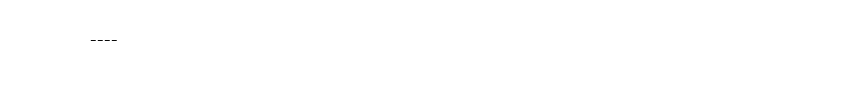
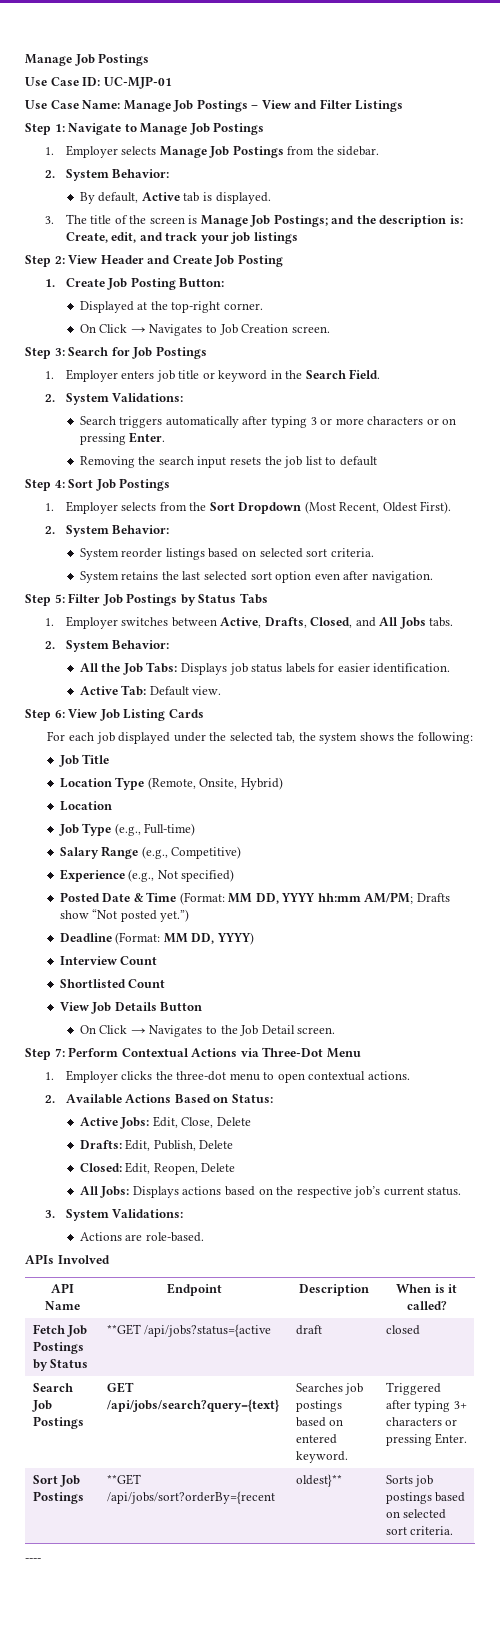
(90, 43) none -> [25,53,150,66] [25,76,172,89] [25,99,404,112] [25,122,265,135] [45,145,380,158] [45,169,170,181] [79,192,271,204] [45,214,463,227] [65,232,298,244] [25,254,283,267] [45,277,225,290] [79,301,264,313] [79,324,330,336] [25,346,207,359] [45,369,381,382] [45,393,184,405] [79,416,457,428] [79,432,166,445] [79,456,377,468] [25,478,171,491] [45,501,452,514] [45,525,170,537] [79,548,374,560] [79,571,433,583] [25,593,268,606] [45,616,454,629] [45,640,170,652] [79,662,451,675] [79,685,222,696] [25,709,204,721] [47,731,473,744] [58,754,110,767] [59,777,283,790] [59,801,112,811] [58,823,196,836] [59,846,242,859] [59,869,235,882] [59,892,450,905] [59,909,190,922] [59,932,254,945] [59,956,158,965] [59,979,166,988] [59,1002,203,1014] [79,1025,336,1037] [25,1047,361,1060] [45,1070,410,1083] [45,1094,273,1104] [79,1116,252,1129] [79,1139,234,1151] [79,1162,236,1175] [79,1186,462,1198] [45,1209,184,1221] [79,1232,204,1242] [25,1254,110,1264] [51,1283,74,1293] [45,1301,80,1310] [166,1283,222,1296] [298,1284,369,1296] [395,1284,458,1293] [406,1301,447,1310] [32,1324,88,1337] [32,1341,84,1354] [32,1359,89,1371] [106,1324,272,1337] [295,1325,322,1335] [385,1325,420,1335] [32,1383,73,1392] [31,1400,52,1412] [32,1416,84,1429] [106,1382,134,1393] [106,1399,279,1412] [295,1383,364,1395] [295,1400,342,1412] [295,1417,344,1427] [295,1434,337,1444] [295,1451,348,1463] [385,1382,441,1395] [385,1400,467,1412] [385,1417,458,1426] [385,1433,468,1446] [32,1475,81,1487] [32,1491,84,1504] [106,1474,141,1485] [106,1491,275,1504] [295,1474,342,1487] [385,1475,434,1487] [385,1492,466,1504] [385,1509,447,1519] [385,1526,454,1535] Manage Job Postings // Use Case ID: UC-MJP-01 // Use Case Name: Manage Job Postings – View and Filter Listings // Step 1: Navigate to Manage Job Postings // 1. Employer selects Manage Job Postings from the sidebar. // 2. System Behavior: // By default, Active tab is displayed. // 3. The title of the screen is Manage Job Postings; and the description is: Create, edit, and track your job listings // Step 2: View Header and Create Job Posting // 1. Create Job Posting Button: // Displayed at the top-right corner. // On Click → Navigates to Job Creation screen. // Step 3: Search for Job Postings // 1. Employer enters job title or keyword in the Search Field. // 2. System Validations: // Search triggers automatically after typing 3 or more characters or on pressing Enter. // Removing the search input resets the job list to default // Step 4: Sort Job Postings // 1. Employer selects from the Sort Dropdown (Most Recent, Oldest First). // 2. System Behavior: // System reorder listings based on selected sort criteria. // System retains the last selected sort option even after navigation. // Step 5: Filter Job Postings by Status Tabs // 1. Employer switches between Active, Drafts, Closed, and All Jobs tabs. // 2. System Behavior: // All the Job Tabs: Displays job status labels for easier identification. // Active Tab: Default view. // Step 6: View Job Listing Cards // For each job displayed under the selected tab, the system shows the following: // Job Title // Location Type (Remote, Onsite, Hybrid) // Location // Job Type (e.g., Full-time) // Salary Range (e.g., Competitive) // Experience (e.g., Not specified) // Posted Date & Time (Format: MM DD, YYYY hh:mm AM/PM; Drafts show “Not posted yet.”) // Deadline (Format: MM DD, YYYY) // Interview Count // Shortlisted Count // View Job Details Button // On Click → Navigates to the Job Detail screen. // Step 7: Perform Contextual Actions via Three-Dot Menu // 1. Employer clicks the three-dot menu to open contextual actions. // 2. Available Actions Based on Status: // Active Jobs: Edit, Close, Delete // Drafts: Edit, Publish, Delete // Closed: Edit, Reopen, Delete // All Jobs: Displays actions based on the respective job’s current status. // 3. System Validations: // Actions are role-based. // APIs Involved // API Name | Endpoint | Description | When is it called? // Fetch Job Postings by Status | **GET /api/jobs?status={active | draft | closed // Search Job Postings | GET /api/jobs/search?query={text} | Searches job postings based on entered keyword. | Triggered after typing 3+ characters or pressing Enter. // Sort Job Postings | **GET /api/jobs/sort?orderBy={recent | oldest}** | Sorts job postings based on selected sort criteria. //

